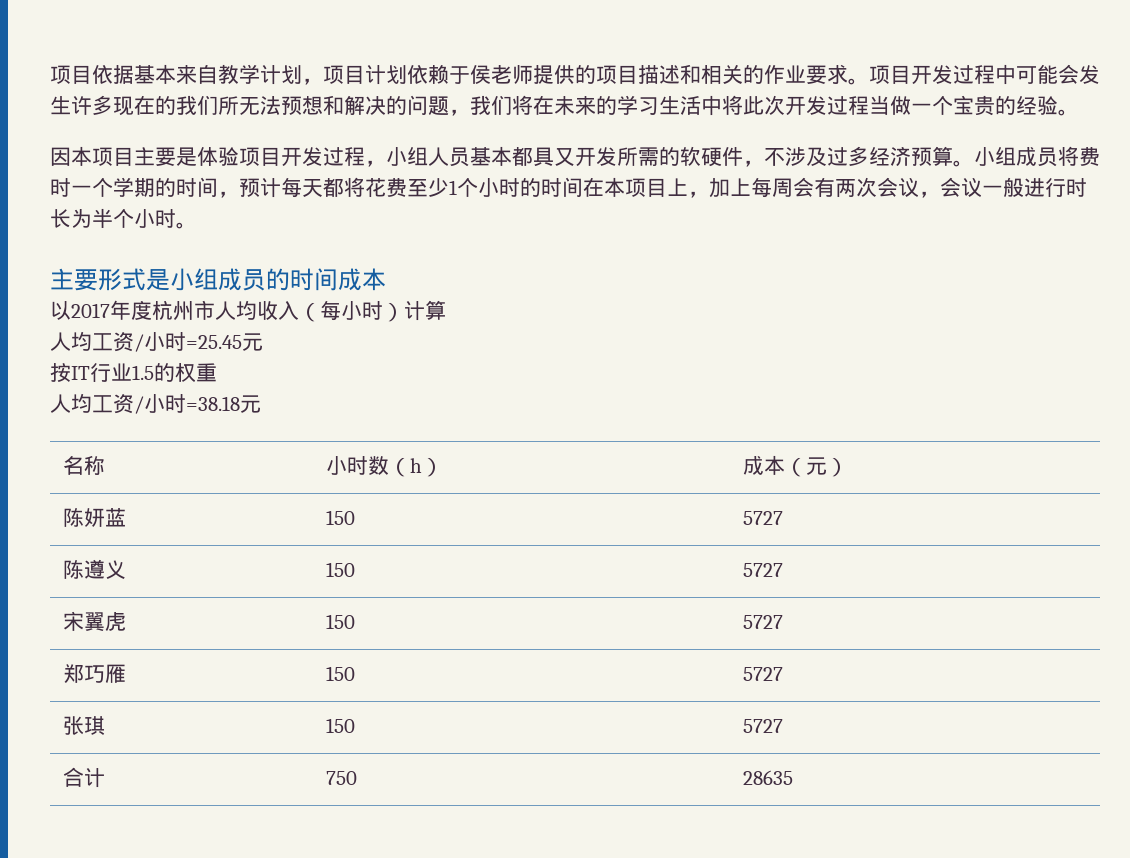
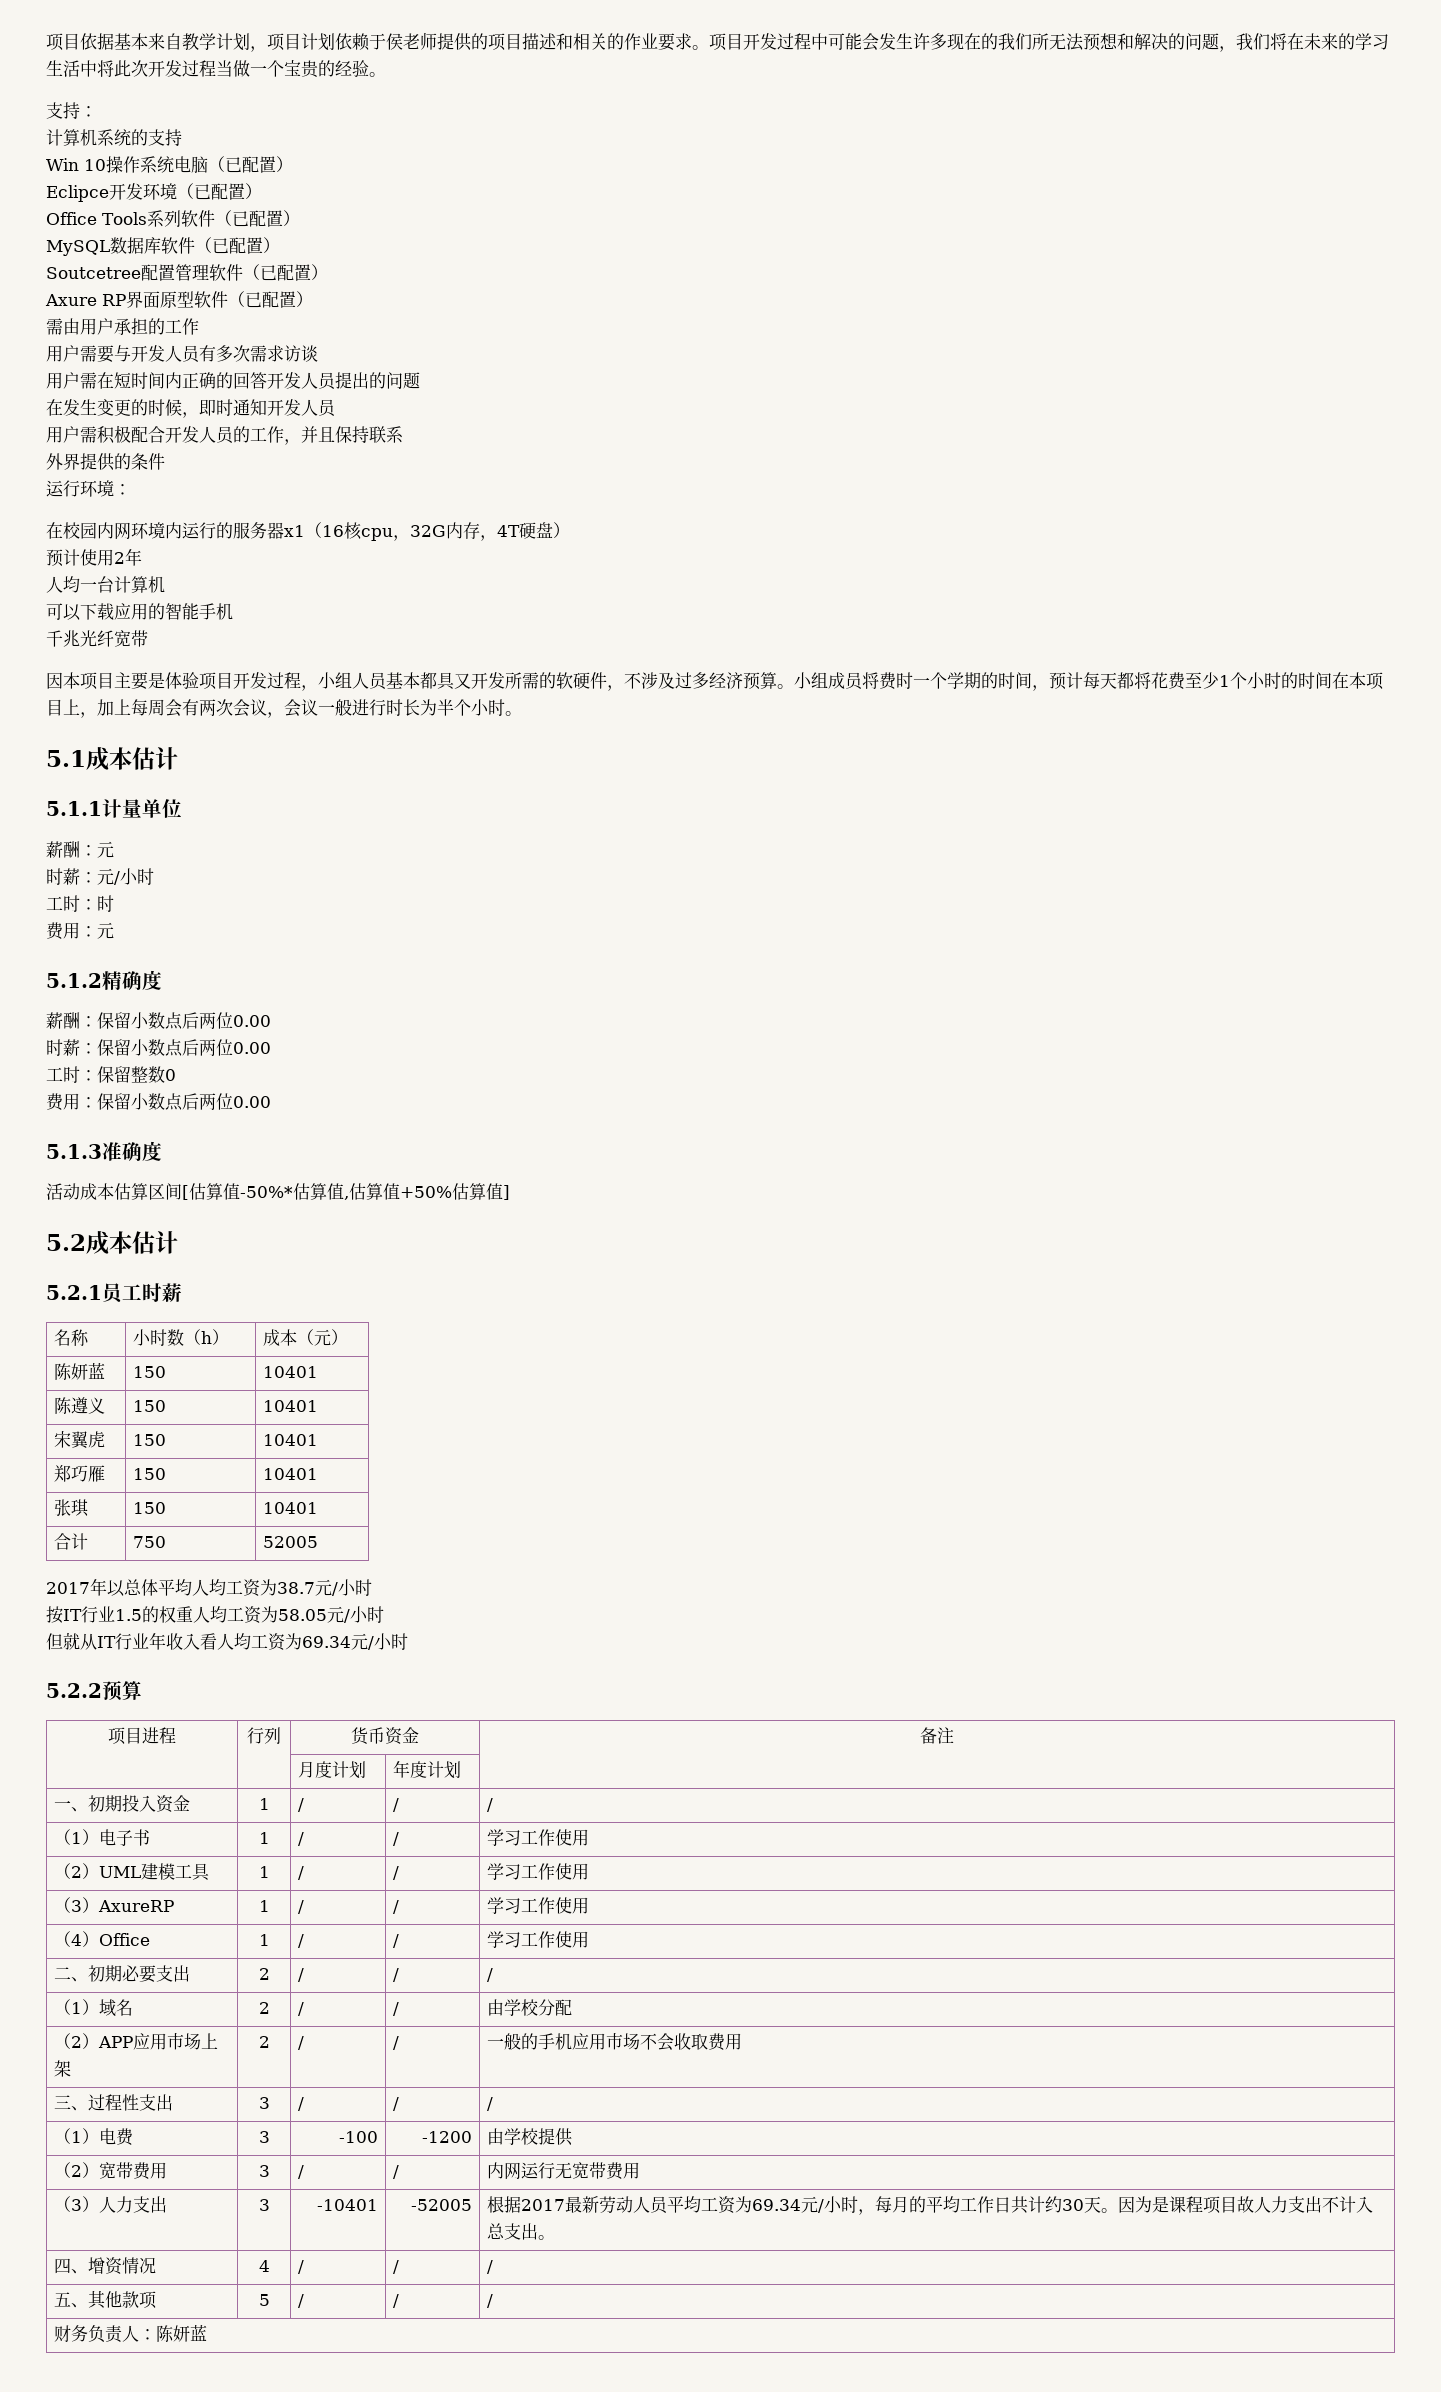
(1079, 112) none -> [46,102,97,119] [46,129,182,146] [46,156,293,173] [46,183,262,202] [46,210,300,227] [46,237,280,256] [46,264,328,281] [45,291,313,308] [46,318,199,335] [46,345,318,363] [46,372,420,390] [46,399,337,418] [46,425,403,445] [46,453,165,471] [46,480,131,497] [46,522,570,541] [46,548,142,567] [46,576,165,593] [46,603,233,621] [46,630,148,647] // 支持： // 计算机系统的支持 // Win 10操作系统电脑（已配置） // Eclipce开发环境（已配置） // Office Tools系列软件（已配置） // MySQL数据库软件（已配置） // Soutcetree配置管理软件（已配置） // Axure RP界面原型软件（已配置） // 需由用户承担的工作 // 用户需要与开发人员有多次需求访谈 // 用户需在短时间内正确的回答开发人员提出的问题 // 在发生变更的时候，即时通知开发人员 // 用户需积极配合开发人员的工作，并且保持联系 // 外界提供的条件 // 运行环境： // 在校园内网环境内运行的服务器x1（16核cpu，32G内存，4T硬盘） // 预计使用2年 // 人均一台计算机 // 可以下载应用的智能手机 // 千兆光纤宽带
[50,268,386,291] [50,300,446,322] [50,331,263,352] [50,363,217,383] [50,393,261,414] 主要形式是小组成员的时间成本 // 以2017年度杭州市人均收入（每小时）计算 // 人均工资/小时=25.45元 // 按IT行业1.5的权重 // 人均工资/小时=38.18元 -> [46,747,178,771] [46,799,182,818] [46,841,114,858] [46,868,154,885] [46,895,114,912] [46,922,114,940] [46,970,162,990] [46,1012,271,1030] [46,1039,271,1057] [46,1066,176,1083] [46,1093,271,1111] [46,1141,162,1161] [46,1183,510,1200] [46,1231,178,1255] [46,1283,182,1304] 5.1成本估计 // 5.1.1计量单位 // 薪酬：元 // 时薪：元/小时 // 工时：时 // 费用：元 // 5.1.2精确度 // 薪酬：保留小数点后两位0.00 // 时薪：保留小数点后两位0.00 // 工时：保留整数0 // 费用：保留小数点后两位0.00 // 5.1.3准确度 // 活动成本估算区间[估算值-50%*估算值,估算值+50%估算值] // 5.2成本估计 // 5.2.1员工时薪
[743,511,784,525] 5727 -> [262,1366,318,1378] 10401
[743,563,784,577] 5727 -> [262,1400,318,1412] 10401
[743,615,784,629] 5727 -> [262,1434,318,1446] 10401
[743,667,784,681] 5727 -> [262,1468,318,1480] 10401
[743,719,784,733] 5727 -> [262,1502,318,1514] 10401
[743,770,794,785] 28635 -> [262,1536,318,1548] [46,1578,372,1597] [46,1606,384,1624] [46,1632,408,1651] [46,1681,142,1701] [108,1727,176,1745] [247,1727,281,1744] [351,1727,419,1745] [920,1727,954,1744] [297,1761,366,1779] [392,1760,461,1779] [53,1794,190,1813] [258,1798,270,1810] [297,1798,304,1812] [392,1798,399,1812] [486,1798,493,1812] [53,1829,150,1846] [258,1832,270,1844] [297,1832,304,1846] [392,1832,399,1846] [486,1829,589,1846] [53,1863,210,1881] [258,1866,270,1878] [297,1866,304,1880] [392,1866,399,1880] [486,1863,589,1880] [53,1897,174,1913] [258,1900,270,1912] [297,1900,304,1914] [392,1900,399,1914] [486,1897,589,1914] [53,1931,150,1947] [258,1934,270,1946] [297,1934,304,1948] [392,1934,399,1948] [486,1931,589,1948] [53,1965,190,1983] [258,1968,270,1980] [297,1968,304,1982] [392,1968,399,1982] [486,1968,493,1982] [53,1999,133,2017] [258,2002,270,2014] [297,2002,304,2016] [392,2002,399,2016] [486,1999,572,2016] [53,2033,218,2050] [53,2060,71,2077] [258,2036,270,2048] [297,2036,304,2050] [392,2036,399,2050] [486,2033,742,2051] [53,2094,173,2111] [258,2097,270,2109] [297,2097,304,2111] [392,2097,399,2111] [486,2097,493,2111] [53,2128,134,2146] [258,2131,270,2143] [339,2131,379,2143] [422,2131,473,2143] [486,2128,573,2146] [53,2162,167,2180] [258,2165,270,2177] [297,2165,304,2179] [392,2165,399,2179] [486,2162,640,2180] [53,2196,167,2213] [258,2199,270,2211] [317,2199,379,2211] [411,2199,473,2211] [486,2196,1373,2215] [486,2223,555,2240] [53,2257,156,2275] [258,2260,270,2272] [297,2260,304,2274] [392,2260,399,2274] [486,2260,493,2274] [53,2290,157,2309] [258,2294,270,2306] [297,2294,304,2308] [392,2294,399,2308] [486,2294,493,2308] [53,2324,207,2343] 52005 // 2017年以总体平均人均工资为38.7元/小时 // 按IT行业1.5的权重人均工资为58.05元/小时 // 但就从IT行业年收入看人均工资为69.34元/小时 // 5.2.2预算 // 项目进程 | 行列 | 货币资金 | 备注 // | | 月度计划 | 年度计划 | // 一、初期投入资金 | 1 | / | / | / // （1）电子书 | 1 | / | / | 学习工作使用 // （2）UML建模工具 | 1 | / | / | 学习工作使用 // （3）AxureRP | 1 | / | / | 学习工作使用 // （4）Office | 1 | / | / | 学习工作使用 // 二、初期必要支出 | 2 | / | / | / // （1）域名 | 2 | / | / | 由学校分配 // （2）APP应用市场上架 | 2 | / | / | 一般的手机应用市场不会收取费用 // 三、过程性支出 | 3 | / | / | / // （1）电费 | 3 | -100 | -1200 | 由学校提供 // （2）宽带费用 | 3 | / | / | 内网运行无宽带费用 // （3）人力支出 | 3 | -10401 | -52005 | 根据2017最新劳动人员平均工资为69.34元/小时，每月的平均工作日共计约30天。因为是课程项目故人力支出不计入总支出。 // 四、增资情况 | 4 | / | / | / // 五、其他款项 | 5 | / | / | / // 财务负责人：陈妍蓝

